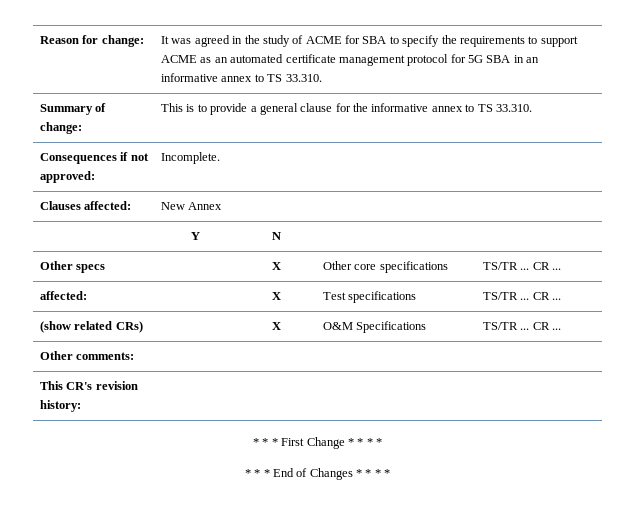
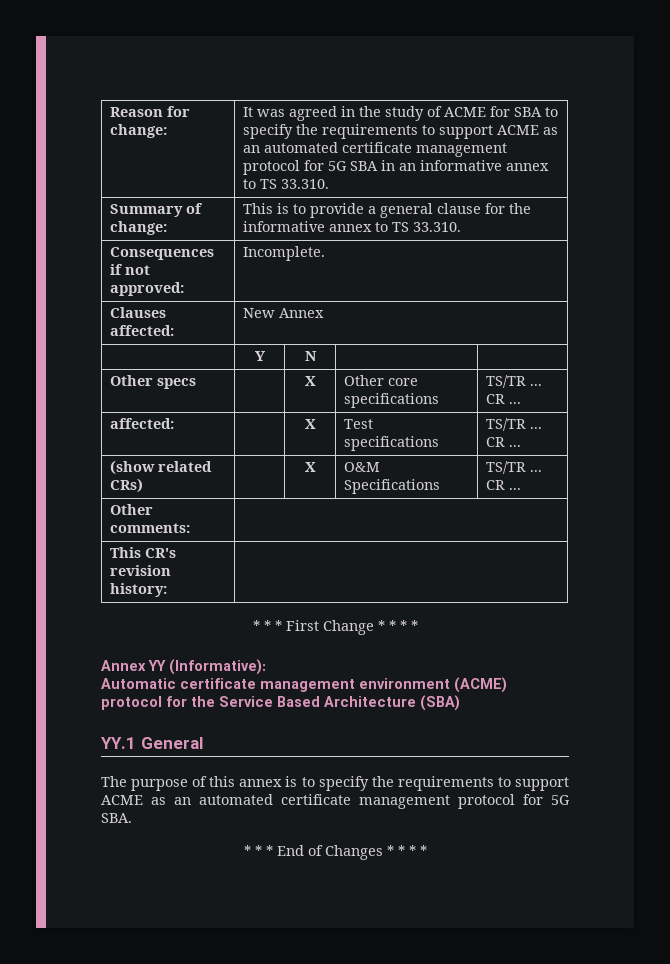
(382, 442) none -> [101,659,266,675] [101,677,507,693] [101,695,460,711] [101,737,203,749] [101,776,569,791] [101,794,570,809] [101,813,132,823] // Annex YY (Informative): // Automatic certificate management environment (ACME) protocol for the Service Based Architecture (SBA) // YY.1 General // The purpose of this annex is to specify the requirements to support ACME as an automated certificate management protocol for 5G SBA.

